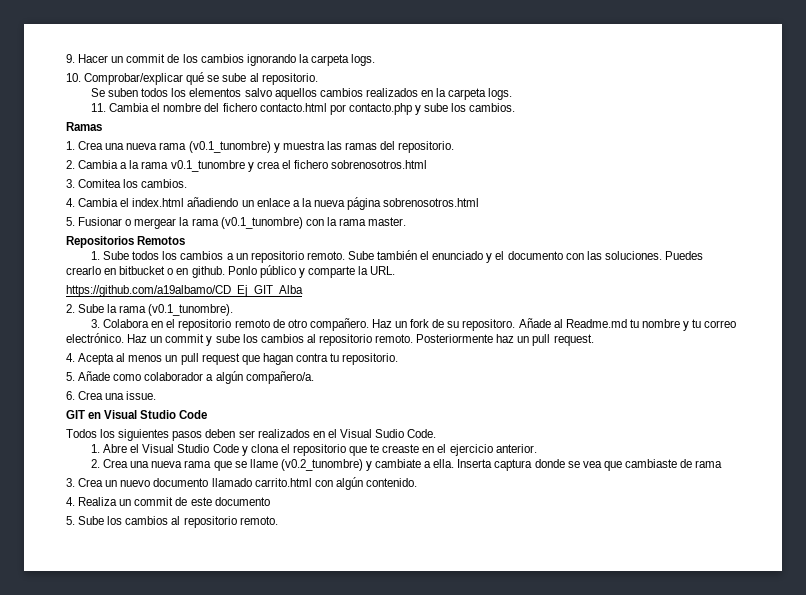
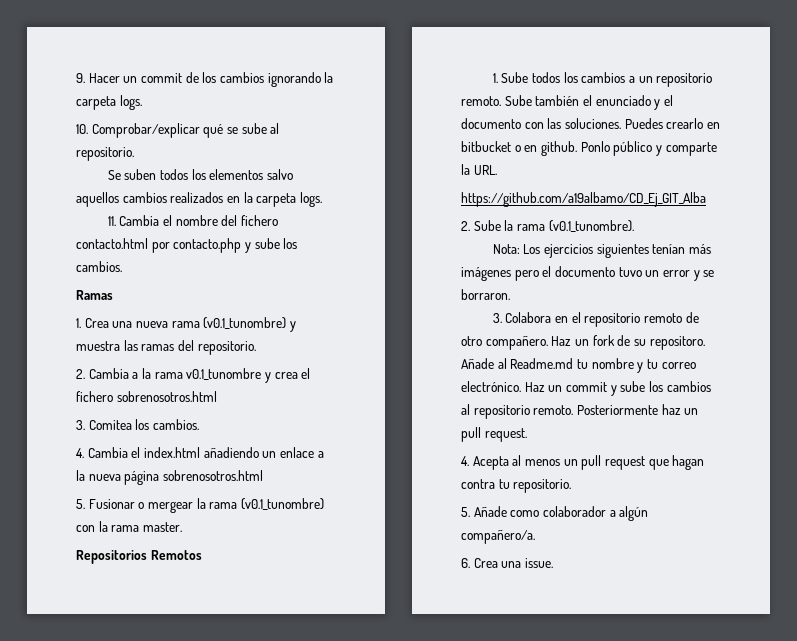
(234, 310) none -> [492,244,711,258] [461,266,715,281] [461,289,510,300] // Nota: Los ejercicios siguientes tenían más imágenes pero el documento tuvo un error y se borraron.
[66,410,208,419] [66,429,437,441] [91,444,537,456] [91,459,723,471] [66,477,417,490] [66,497,270,506] [66,516,278,528] // GIT en Visual Studio Code // Todos los siguientes pasos deben ser realizados en el Visual Sudio Code. // 1. Abre el Visual Studio Code y clona el repositorio que te creaste en el ejercicio anterior. // 2. Crea una nueva rama que se llame (v0.2_tunombre) y cambiate a ella. Inserta captura donde se vea que cambiaste de rama // 3. Crea un nuevo documento llamado carrito.html con algún contenido. // 4. Realiza un commit de este documento // 5. Sube los cambios al repositorio remoto. -> (553, 563) none

